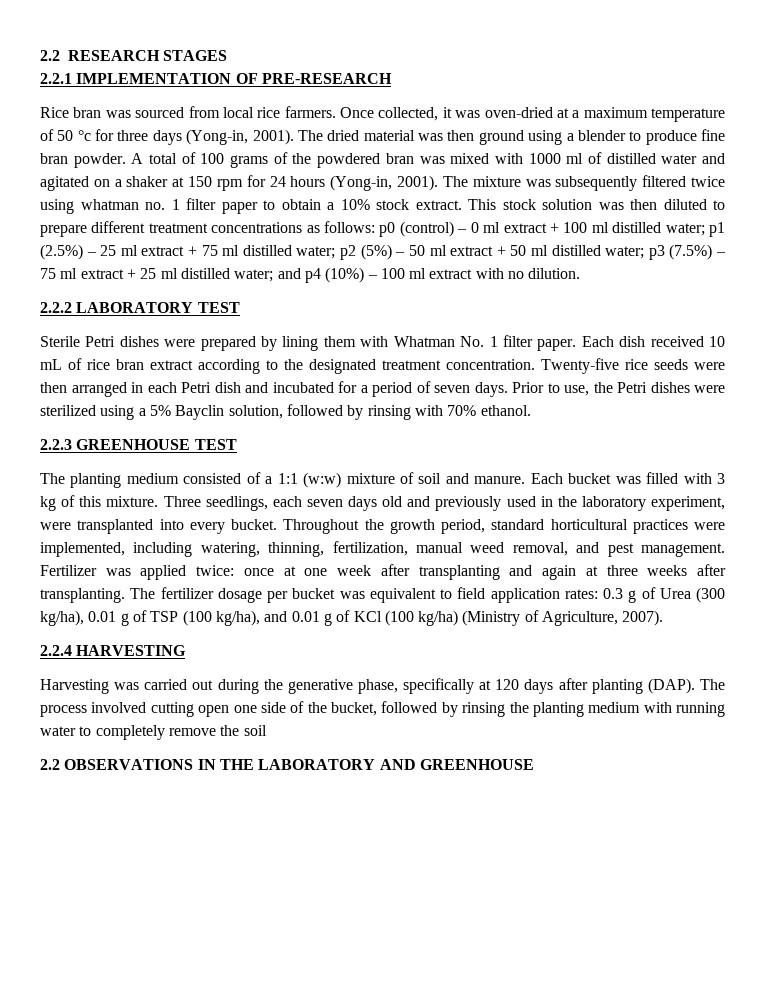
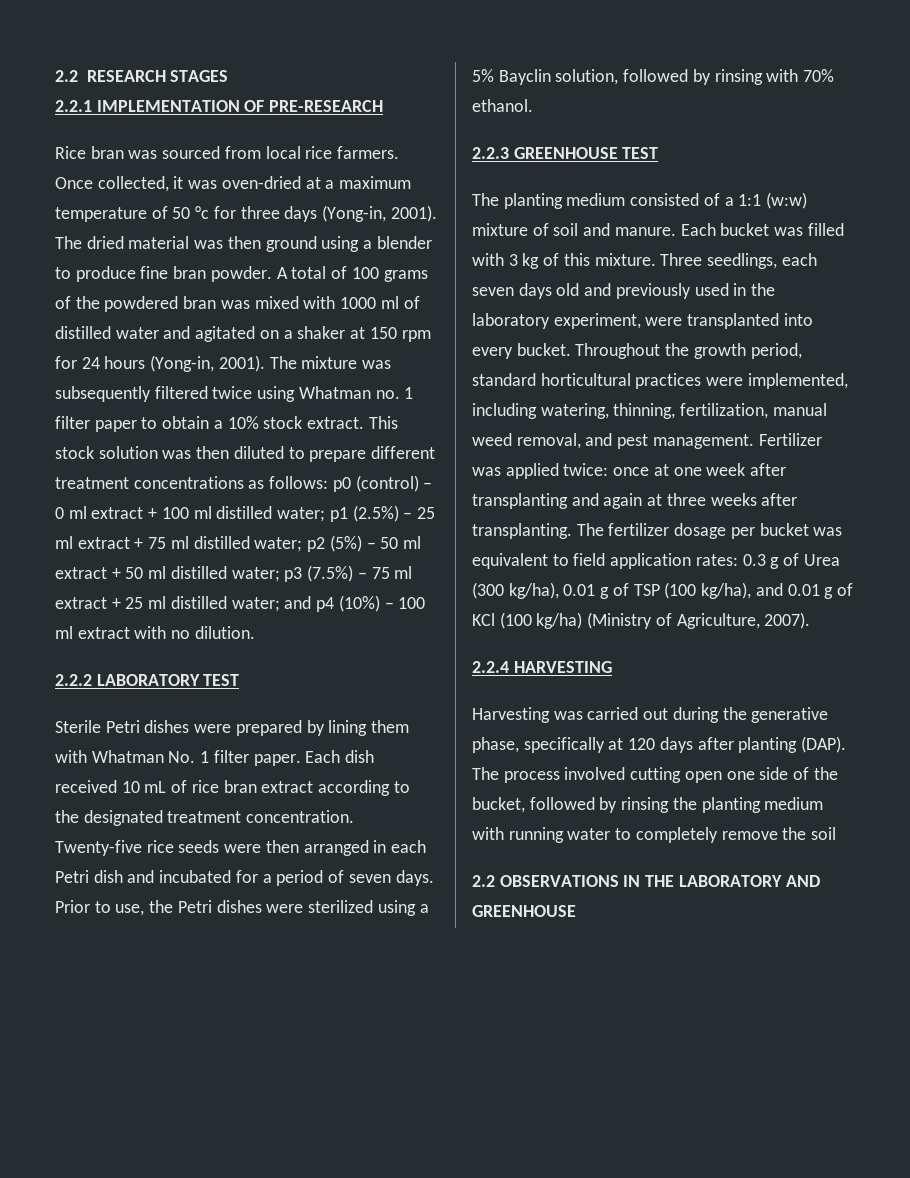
[80,199,139,210] whatman -> [298,386,371,399] Whatman

